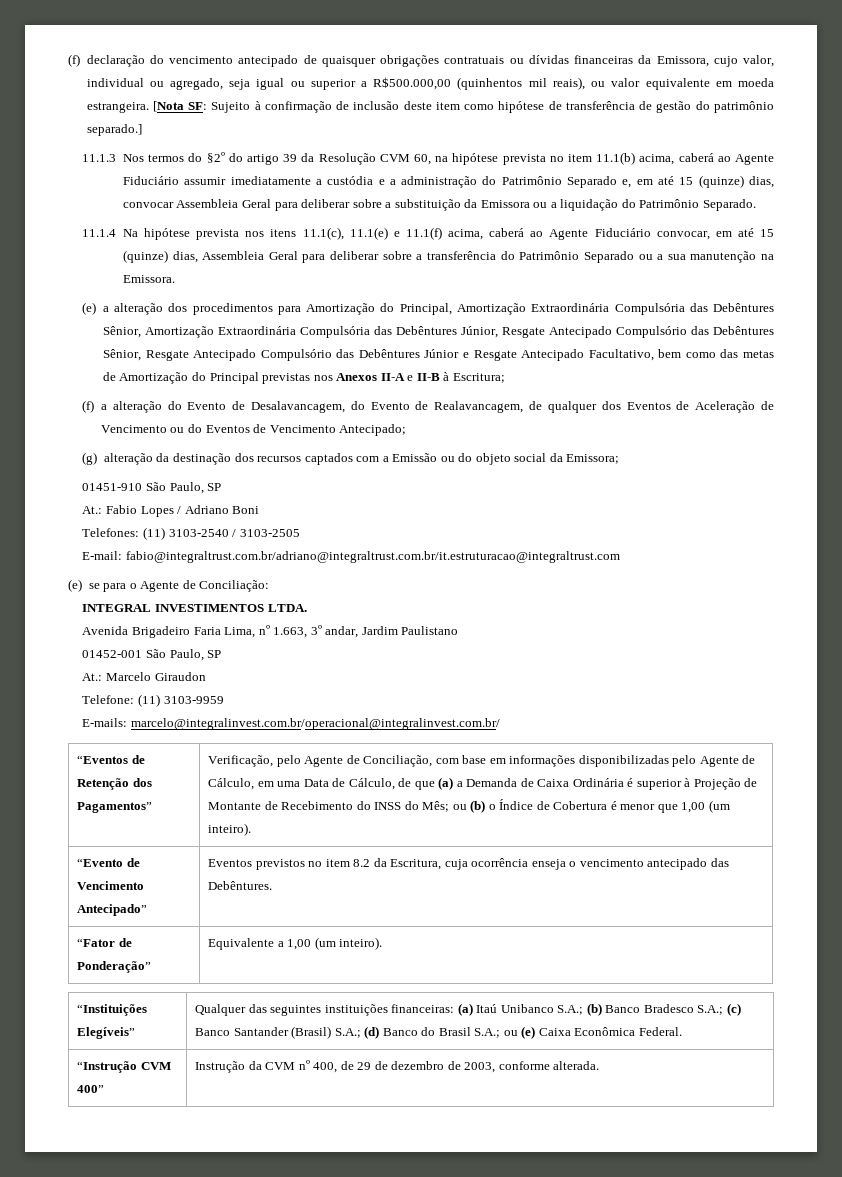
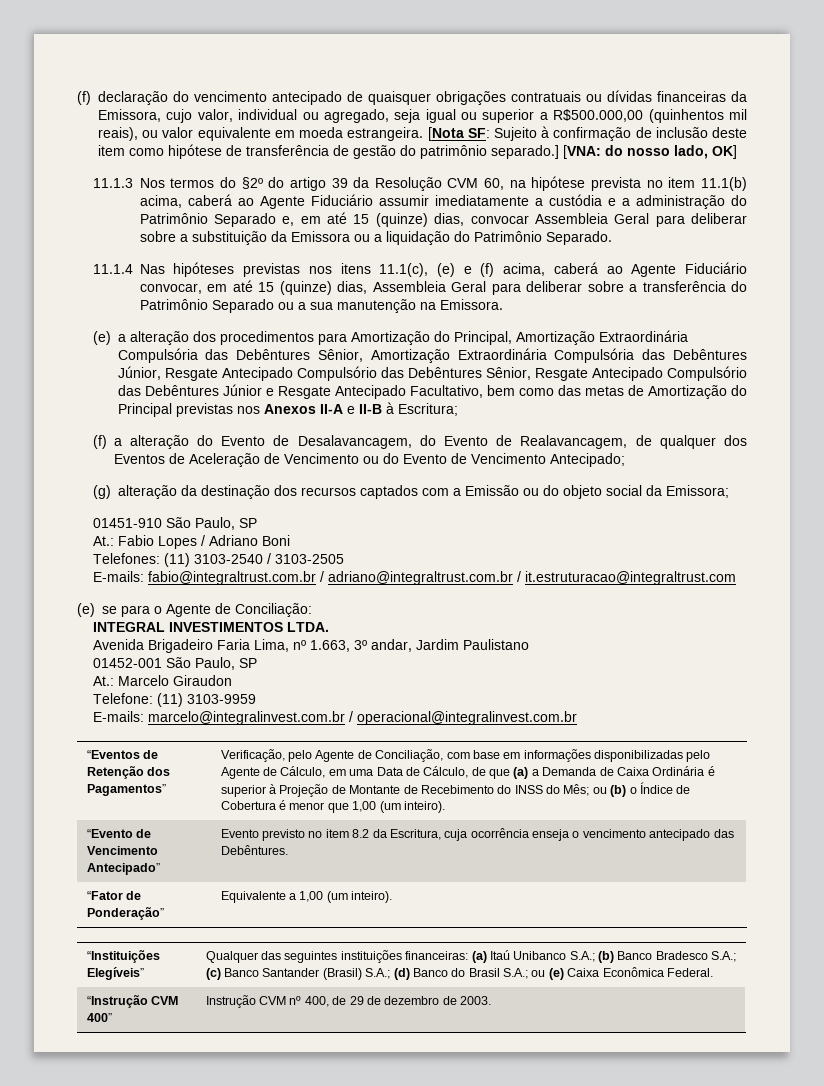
(142, 130) none -> [563,145,737,159] [VNA: do nosso lado, OK]
[122,227,442,240] Na hipótese prevista nos itens 11.1(c), 11.1(e) e 11.1(f) -> [139,262,495,277] Nas hipóteses previstas nos itens 11.1(c), (e) e (f)
[205,425,250,433] Eventos -> [402,454,447,464] Evento
[82,551,620,563] E-mail: fabio@integraltrust.com.br/adriano@integraltrust.com.br/it.estruturacao@integraltrust.com -> [92,571,736,585] E-mails: fabio@integraltrust.com.br / adriano@integraltrust.com.br / it.estruturacao@integraltrust.com
[130,718,500,730] marcelo@integralinvest.com.br/operacional@integralinvest.com.br/ -> [147,711,577,725] marcelo@integralinvest.com.br / operacional@integralinvest.com.br
[208,859,305,870] Eventos previstos -> [220,829,306,841] Evento previsto
[248,1061,262,1070] da -> (256, 1001) none
[464,1061,600,1073] 2003, conforme alterada. -> [460,996,492,1005] 2003.

